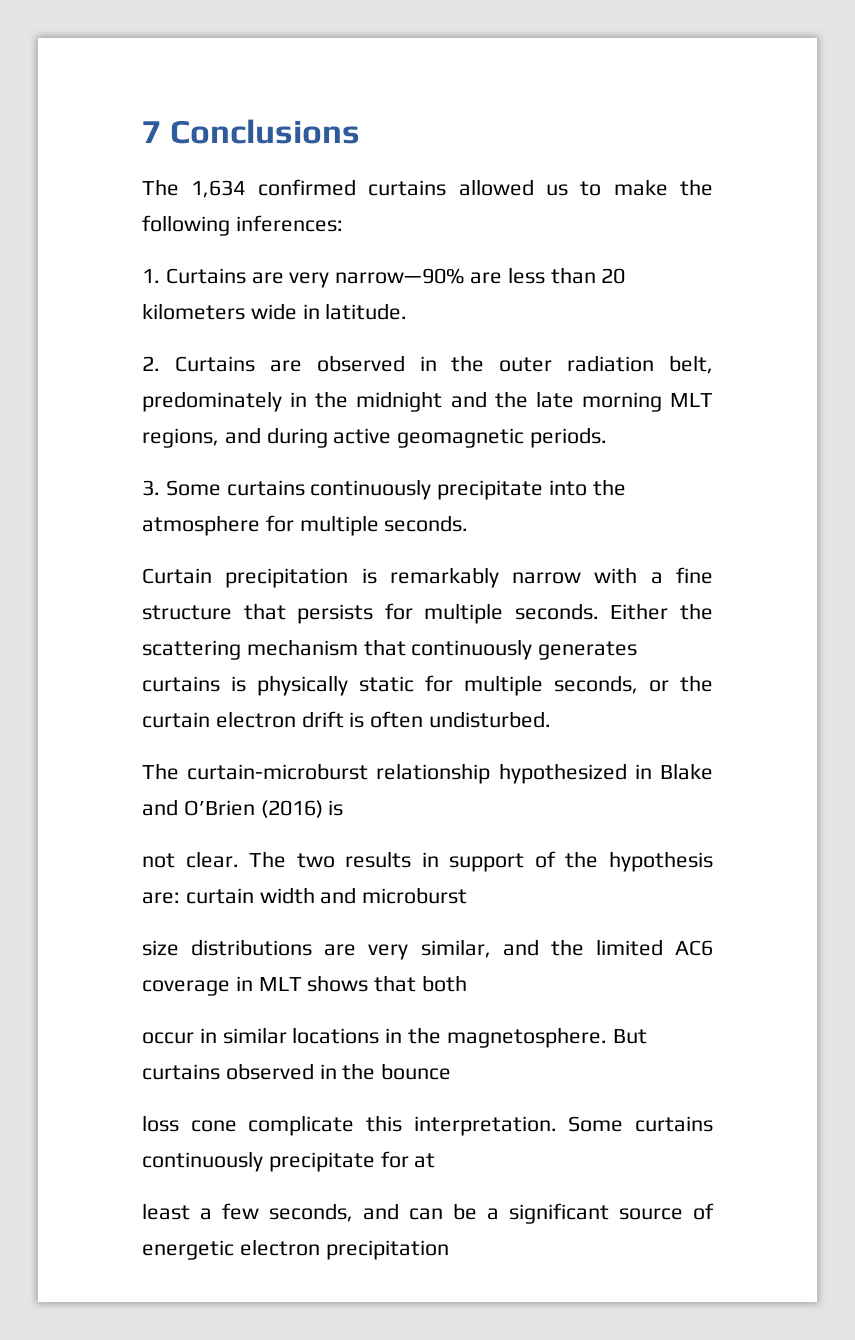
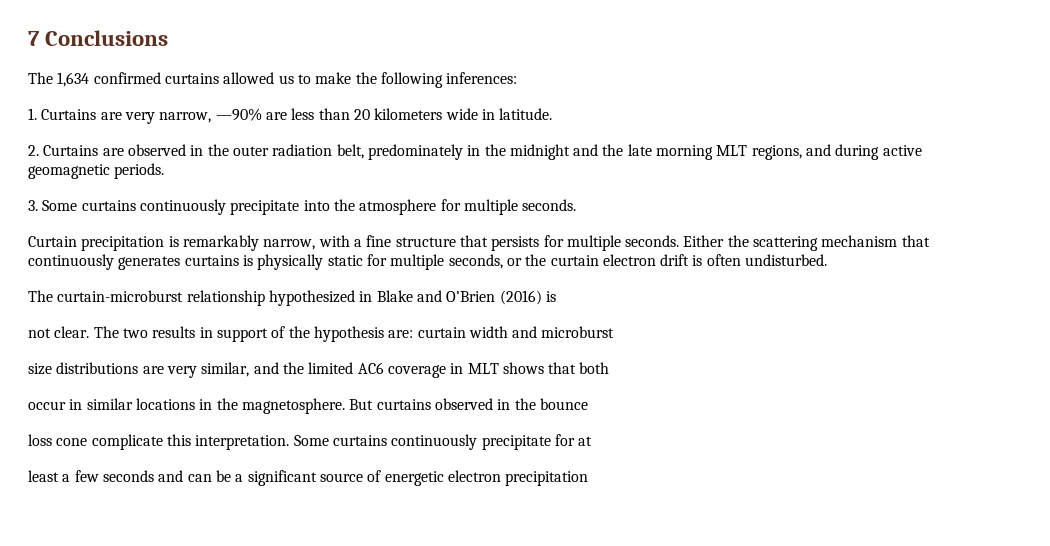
[335,268,465,284] narrow—90% -> [159,108,262,123] narrow, —90%
[512,572,582,584] narrow -> [263,239,316,250] narrow,
[269,1203,353,1222] seconds, -> [102,470,154,482] seconds

